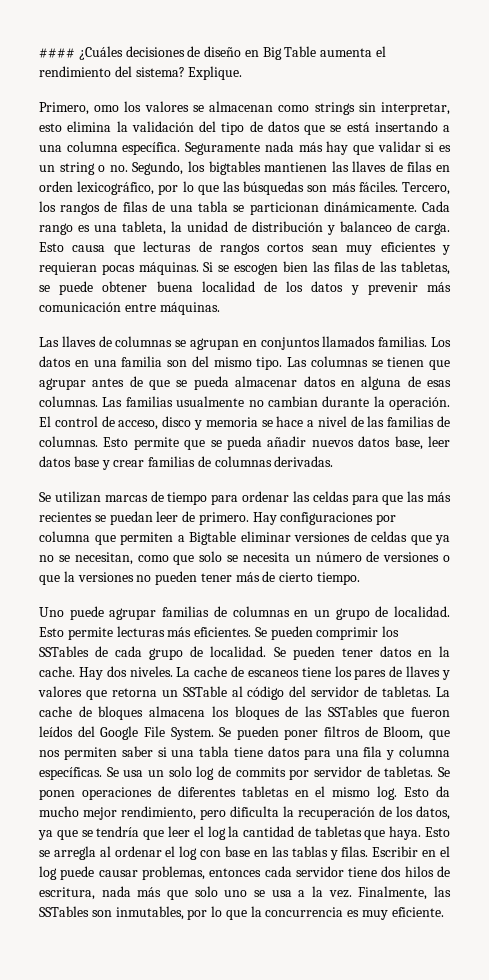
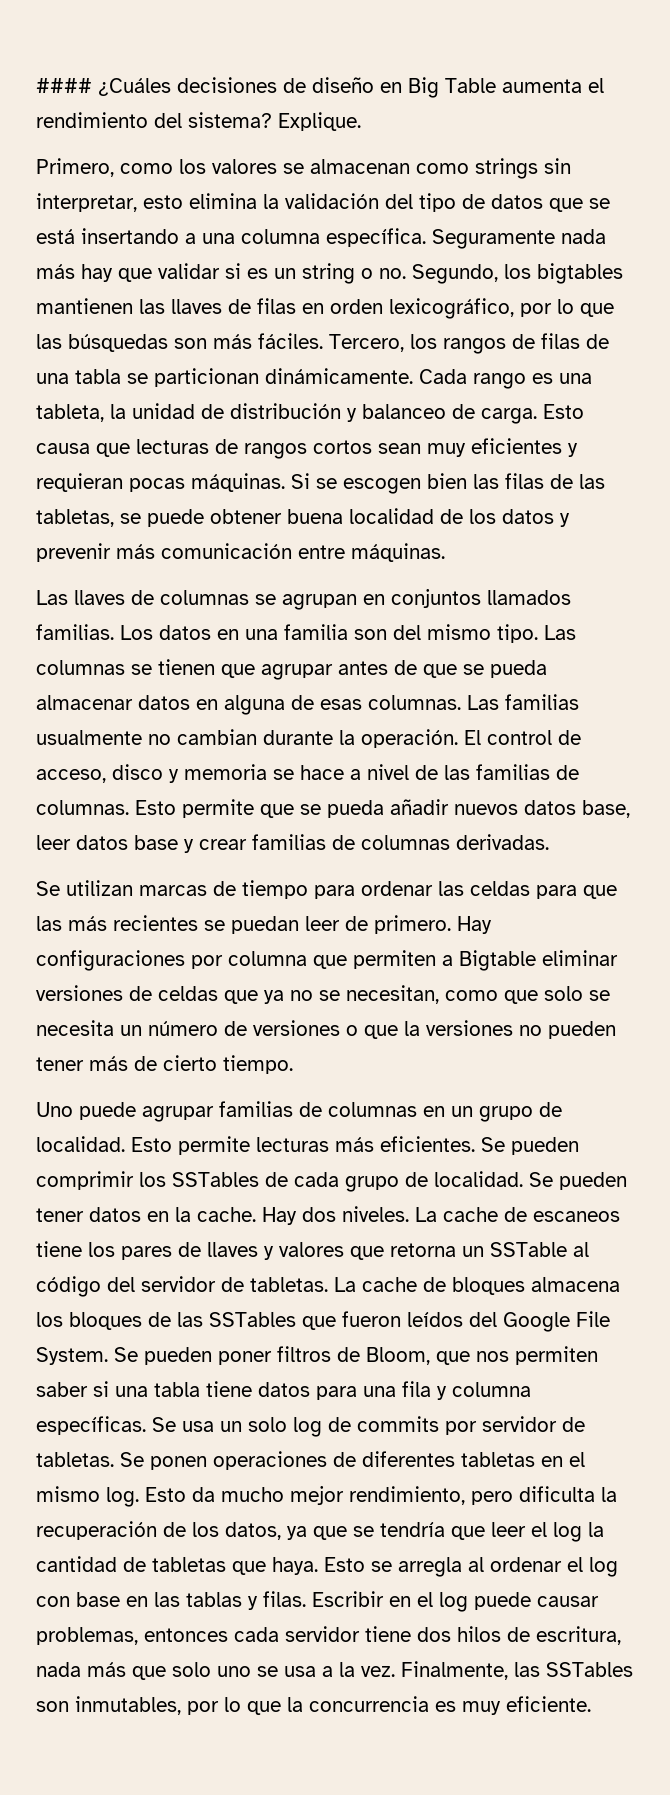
[94,105,120,112] omo -> [120,163,173,174] como

